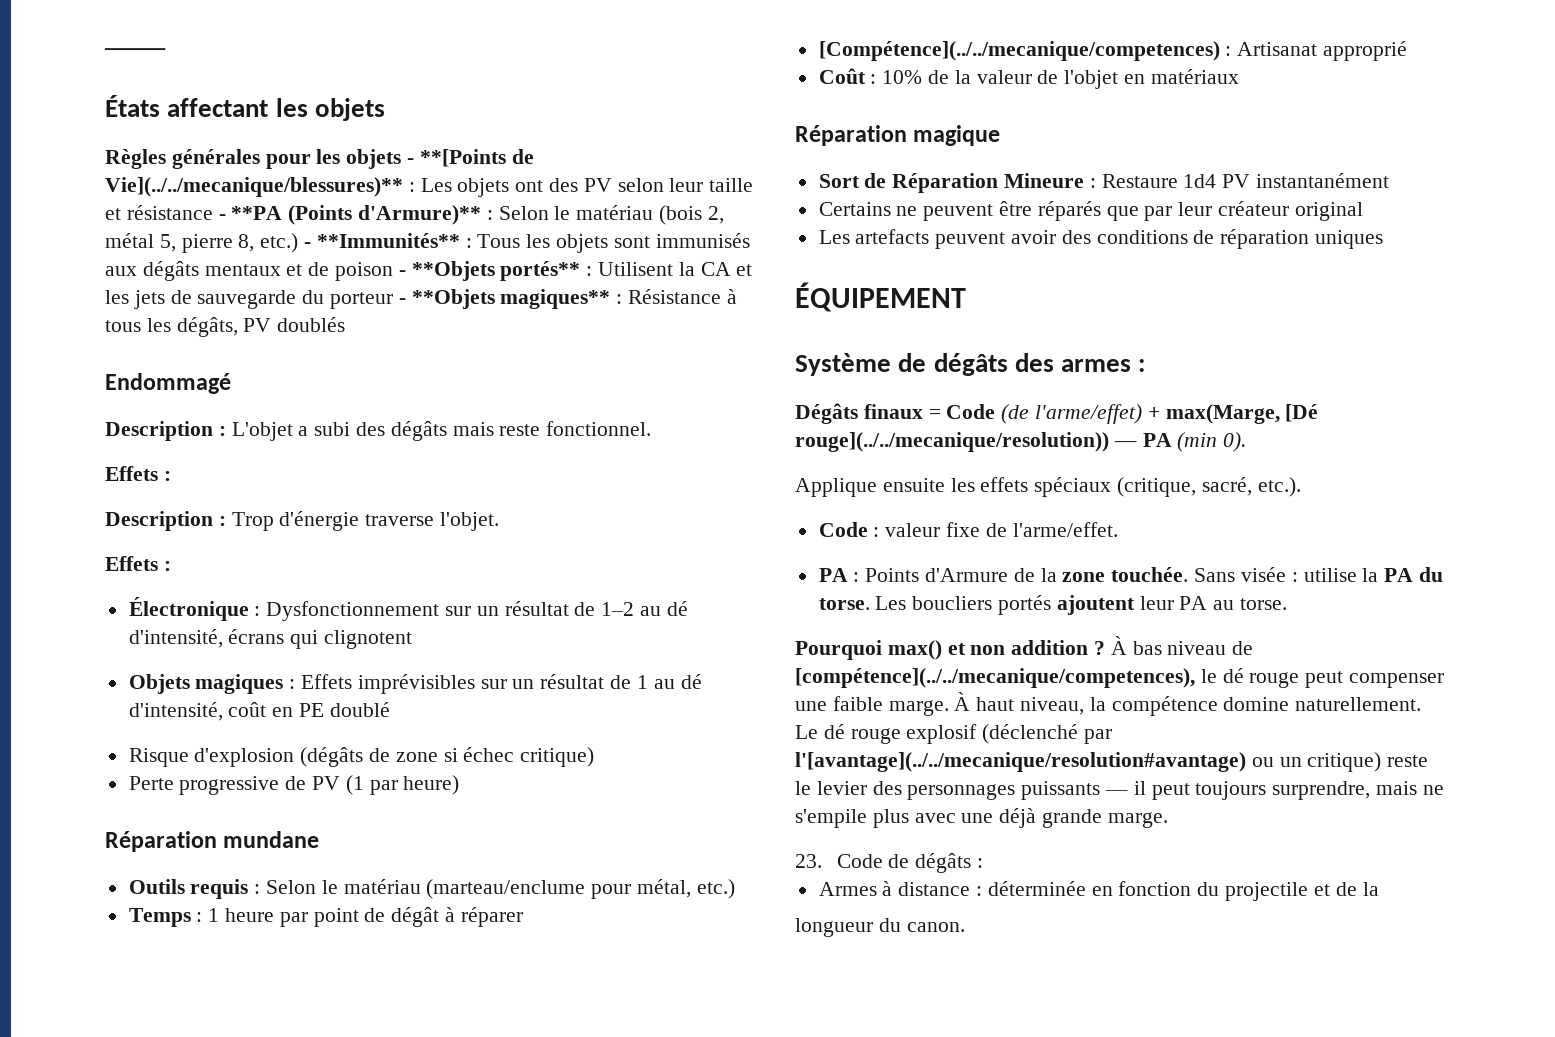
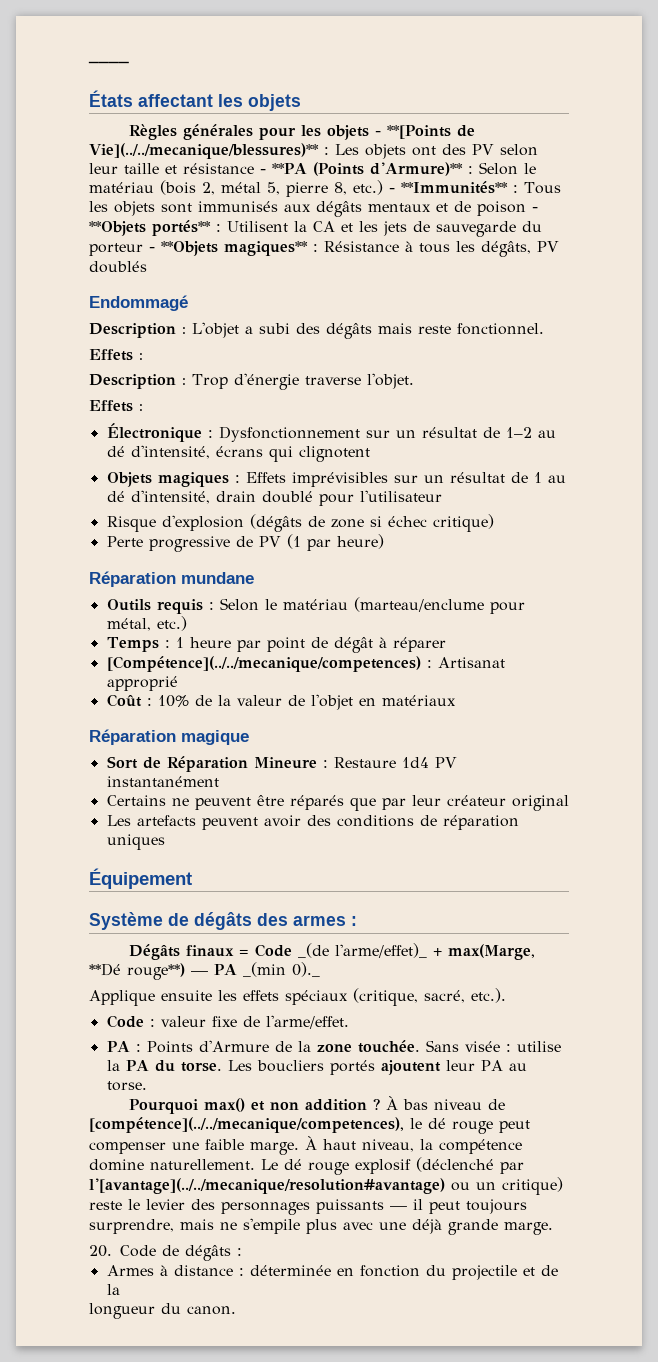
[228,702,325,717] coût en PE -> [215,491,256,502] drain
(390, 709) none -> [318,490,442,506] pour l'utilisateur
[795,282,966,312] ÉQUIPEMENT -> [89,868,192,889] Équipement
[1001,404,1319,424] [795,432,1247,452] (de l'arme/effet) + max(Marge, [Dé rouge](../../mecanique/resolution)) — PA (min 0). -> [298,943,536,960] [89,962,320,980] _(de l'arme/effet)_ + max(Marge, **Dé rouge**) — PA _(min 0)._
[795,854,822,868] 23. -> [89,1245,112,1257] 20.

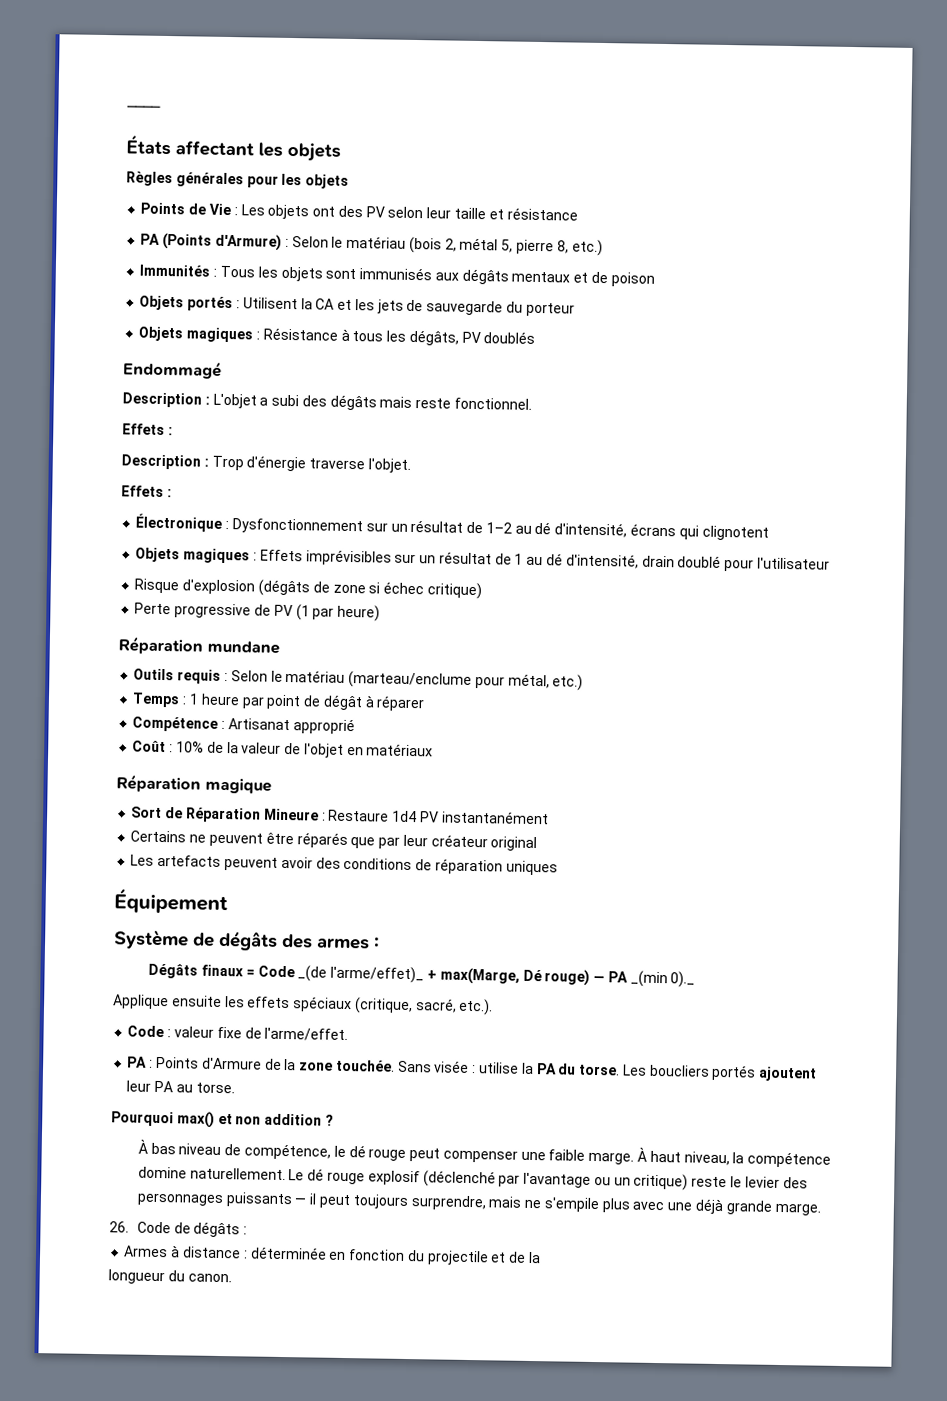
[375,125,476,139] [89,143,319,159] - **[Points de Vie](../../mecanique/blessures)** -> [140,202,231,216] // Points de Vie
[260,162,463,176] - **PA (Points d'Armure)** -> [140,232,282,251] // PA (Points d'Armure)
[389,181,508,194] - **Immunités** -> [139,264,211,277] // Immunités
[532,207,538,212] [89,220,211,236] - **Objets portés** -> [139,295,234,312] // Objets portés
[149,241,308,256] - **Objets magiques** -> [138,326,254,343] // Objets magiques
[106,656,421,672] [Compétence](../../mecanique/competences) -> [132,716,219,732] Compétence
[89,963,185,980] **Dé rouge**) -> [522,969,591,986] Dé rouge)
(381, 1104) none -> (334, 1120) //
[89,1117,404,1133] [compétence](../../mecanique/competences), -> [244,1143,332,1160] compétence,
[89,1178,445,1194] l'[avantage](../../mecanique/resolution#avantage) -> [523,1172,592,1188] l'avantage
[89,1245,112,1257] 20. -> [109,1221,129,1233] 26.

